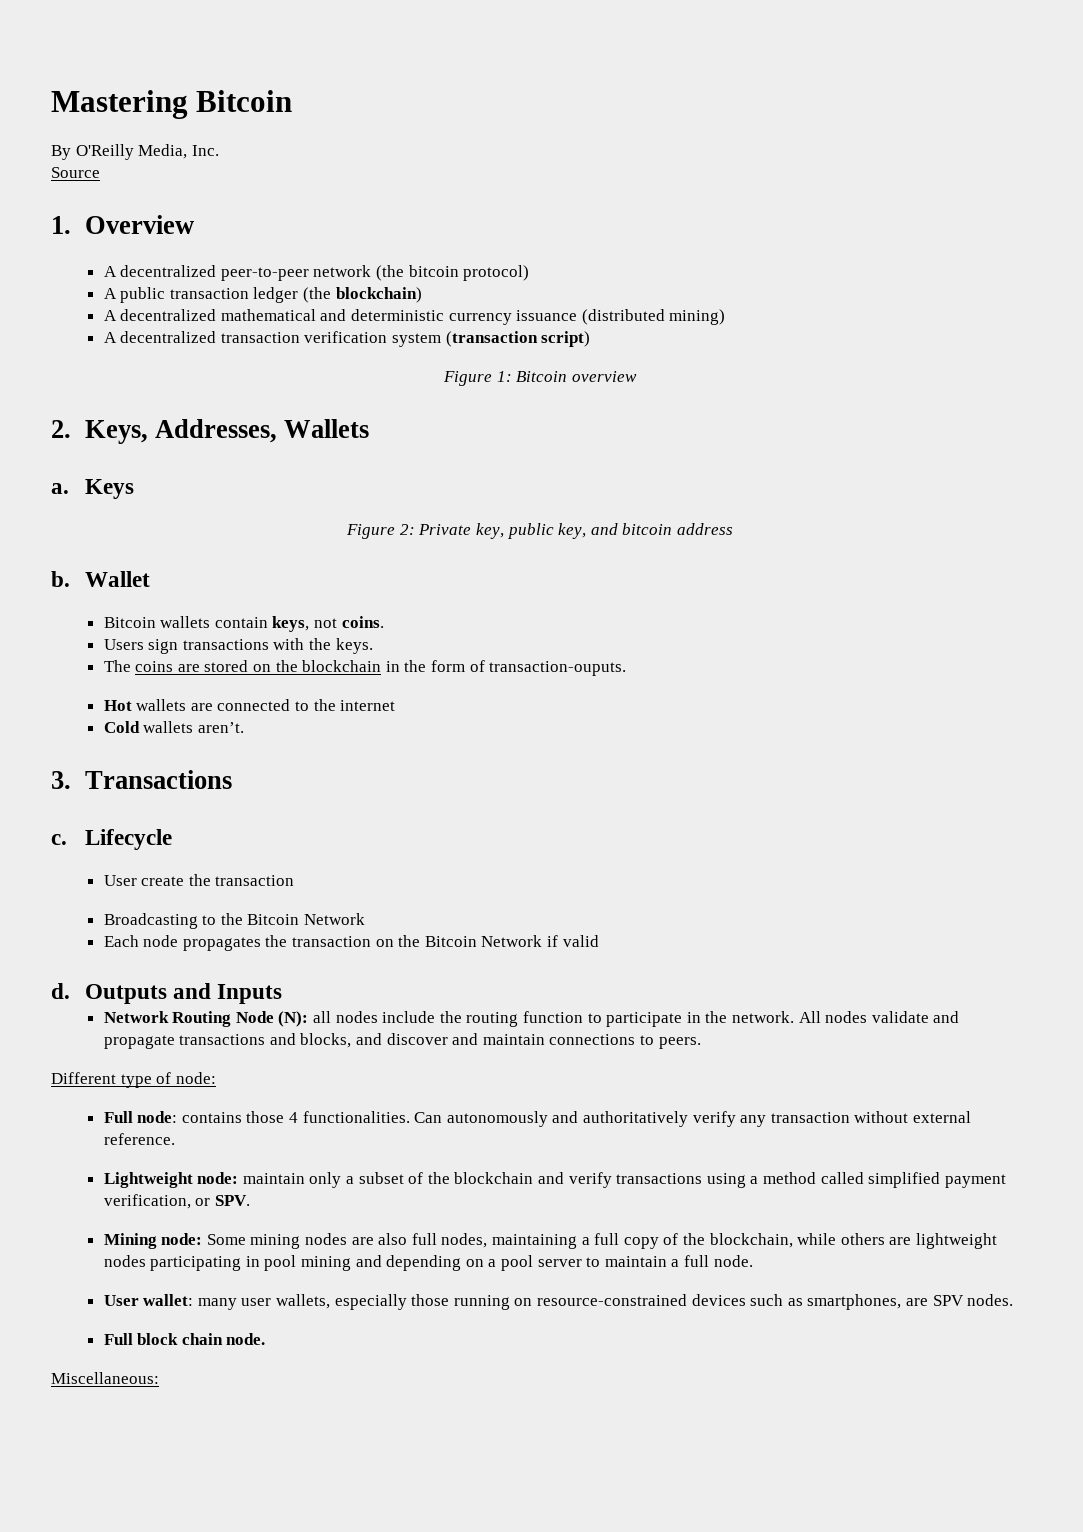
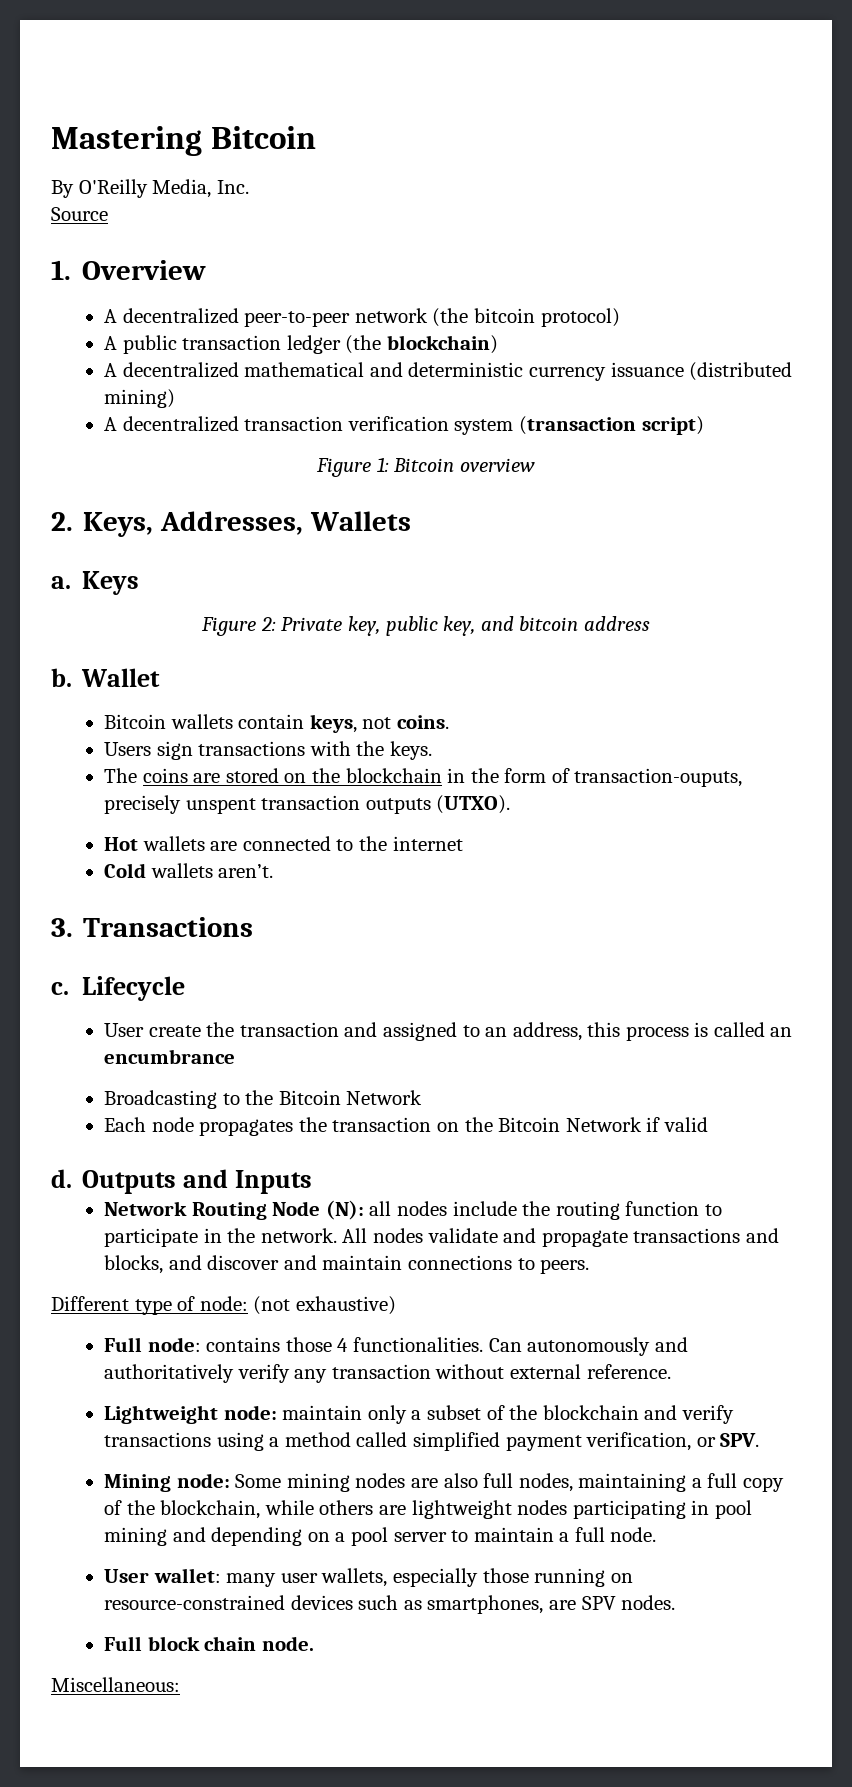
[489,661,627,676] transaction-ouputs. -> [574,768,743,787] [104,795,511,814] transaction-ouputs, precisely unspent transaction outputs (UTXO).
(295, 880) none -> [344,1022,793,1041] [104,1049,236,1064] and assigned to an address, this process is called an encumbrance
(216, 1078) none -> [253,1296,396,1315] (not exhaustive)

